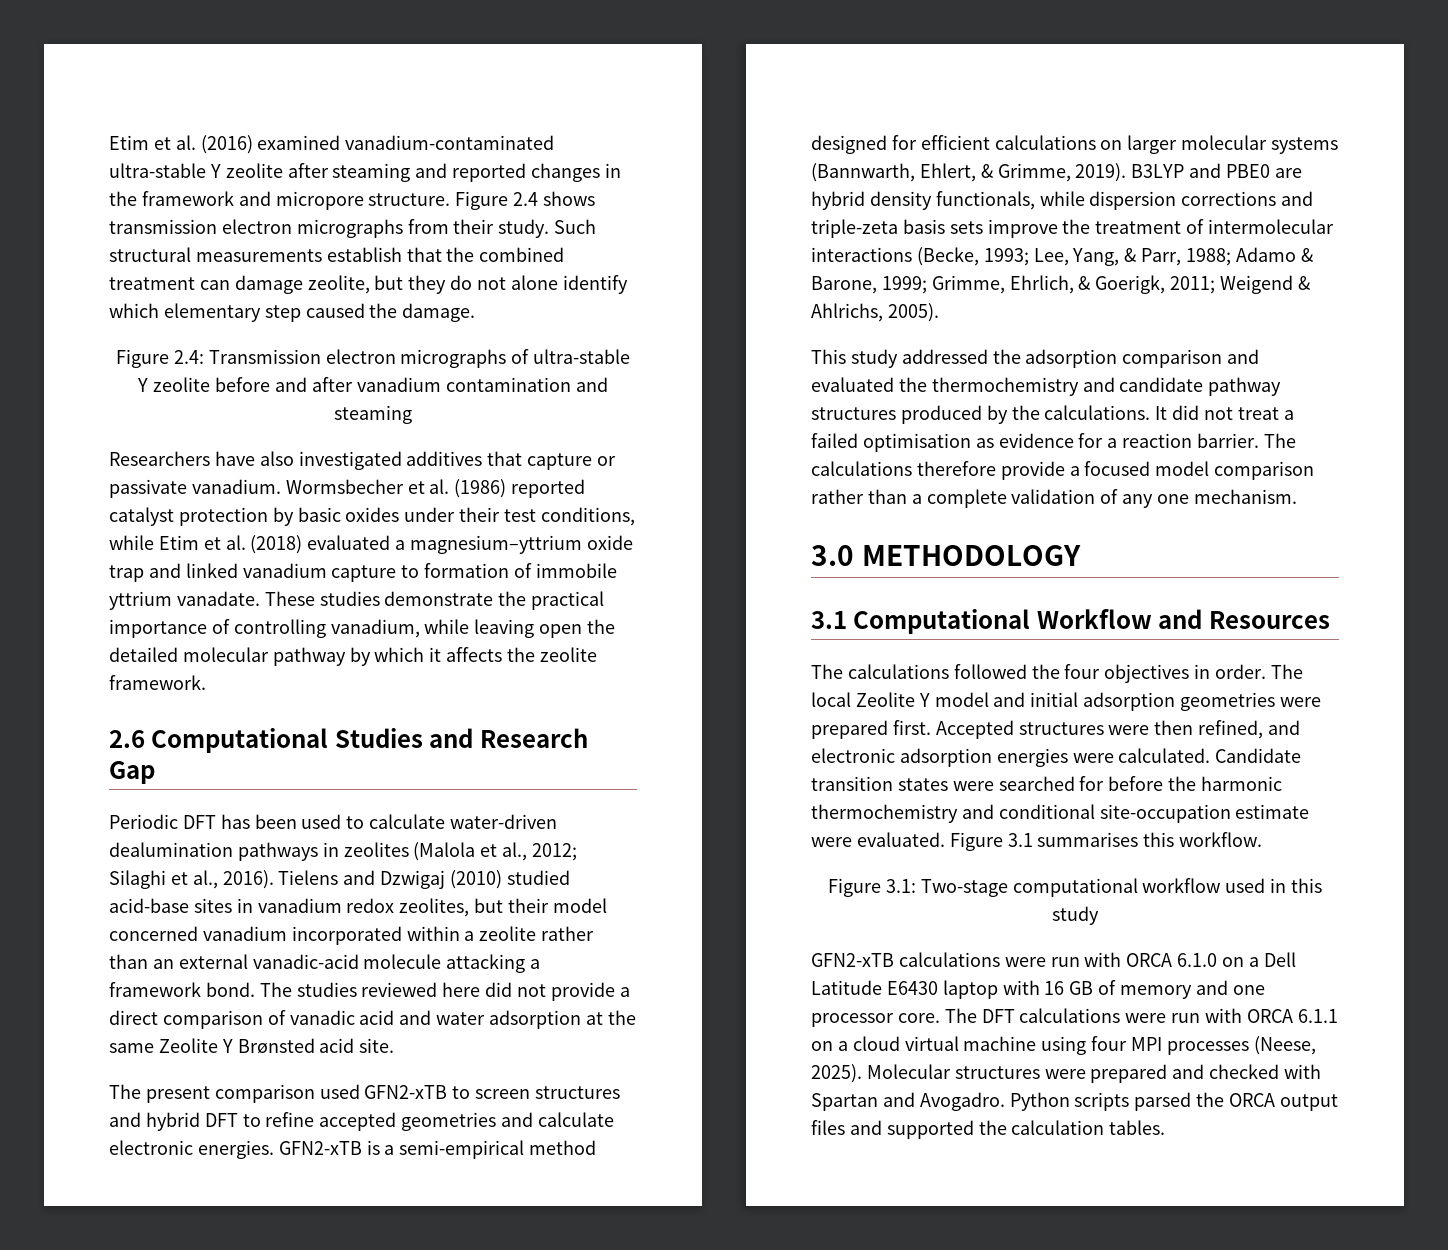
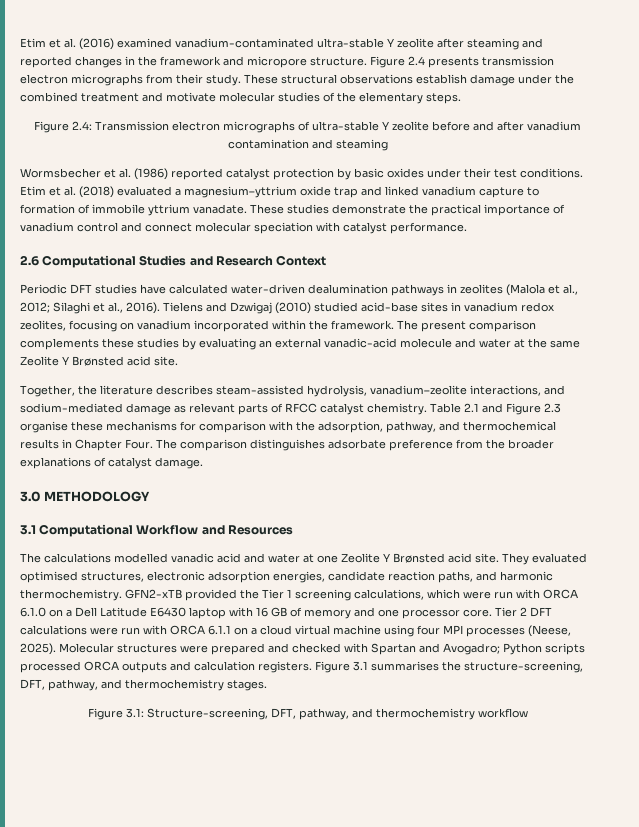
[543,191,596,206] shows -> [428,57,479,68] presents
[554,219,597,234] [109,247,565,262] [109,275,628,294] [109,303,476,322] Such structural measurements establish that the combined treatment can damage zeolite, but they do not alone identify which elementary step caused the damage. -> [244,74,574,86] [20,92,461,104] These structural observations establish damage under the combined treatment and motivate molecular studies of the elementary steps.
[109,451,617,470] [109,479,281,498] Researchers have also investigated additives that capture or passivate vanadium. -> (388, 145) none
[540,507,635,526] [109,535,154,550] conditions, while -> [520,168,583,178] conditions.
[233,619,616,638] [109,647,597,666] [109,675,206,690] controlling vanadium, while leaving open the detailed molecular pathway by which it affects the zeolite framework. -> [20,222,467,234] vanadium control and connect molecular speciation with catalyst performance.
[109,761,155,784] Gap -> [276,255,327,266] Context
[220,814,446,829] has been used to calculate -> [95,284,228,294] studies have calculated
[474,898,607,913] [109,926,595,945] [109,954,541,973] [109,982,630,1001] [109,1010,582,1029] but their model concerned vanadium incorporated within a zeolite rather than an external vanadic-acid molecule attacking a framework bond. The studies reviewed here did not provide a direct comparison of vanadic acid and water adsorption -> [69,320,536,332] [20,338,511,350] focusing on vanadium incorporated within the framework. The present comparison complements these studies by evaluating an external vanadic-acid molecule and water
[109,1084,621,1103] [109,1112,614,1131] [109,1140,597,1159] [811,135,1339,154] [811,163,1302,182] [811,191,1314,210] [811,219,1335,238] [811,247,1313,266] [811,275,1310,294] [811,303,939,322] [811,349,1260,368] [811,377,1282,396] [811,405,1294,424] [811,433,1296,452] [811,461,1315,480] [811,489,1297,508] The present comparison used GFN2-xTB to screen structures and hybrid DFT to refine accepted geometries and calculate electronic energies. GFN2-xTB is a semi-empirical method designed for efficient calculations on larger molecular systems (Bannwarth, Ehlert, & Grimme, 2019). B3LYP and PBE0 are hybrid density functionals, while dispersion corrections and triple-zeta basis sets improve the treatment of intermolecular interactions (Becke, 1993; Lee, Yang, & Parr, 1988; Adamo & Barone, 1999; Grimme, Ehrlich, & Goerigk, 2011; Weigend & Ahlrichs, 2005). // This study addressed the adsorption comparison and evaluated the thermochemistry and candidate pathway structures produced by the calculations. It did not treat a failed optimisation as evidence for a reaction barrier. The calculations therefore provide a focused model comparison rather than a complete validation of any one mechanism. -> [20,385,565,397] [20,403,561,415] [20,421,556,433] [20,439,554,451] [20,457,203,469] Together, the literature describes steam-assisted hydrolysis, vanadium–zeolite interactions, and sodium-mediated damage as relevant parts of RFCC catalyst chemistry. Table 2.1 and Figure 2.3 organise these mechanisms for comparison with the adsorption, pathway, and thermochemical results in Chapter Four. The comparison distinguishes adsorbate preference from the broader explanations of catalyst damage.
[953,664,1303,683] [811,692,1321,711] [811,720,1301,739] [811,748,1302,767] [811,776,1283,791] [811,804,1310,823] [811,832,1263,851] [827,878,1323,897] [1052,906,1099,925] [811,952,1000,967] followed the four objectives in order. The local Zeolite Y model and initial adsorption geometries were prepared first. Accepted structures were then refined, and electronic adsorption energies were calculated. Candidate transition states were searched for before the harmonic thermochemistry and conditional site-occupation estimate were evaluated. Figure 3.1 summarises this workflow. // Figure 3.1: Two-stage computational workflow used in this study // GFN2-xTB calculations -> [114,553,587,565] [20,571,553,583] [20,589,460,601] modelled vanadic acid and water at one Zeolite Y Brønsted acid site. They evaluated optimised structures, electronic adsorption energies, candidate reaction paths, and harmonic thermochemistry. GFN2-xTB provided the Tier 1 screening calculations, which
[944,1008,977,1023] The -> [495,607,527,617] Tier 2
[919,1092,1005,1111] Avogadro. -> [443,643,500,655] Avogadro;
[1134,1092,1338,1111] [811,1120,1166,1139] parsed the ORCA output files and supported the calculation tables. -> [20,661,583,673] [20,679,267,691] [87,708,528,720] processed ORCA outputs and calculation registers. Figure 3.1 summarises the structure-screening, DFT, pathway, and thermochemistry stages. // Figure 3.1: Structure-screening, DFT, pathway, and thermochemistry workflow

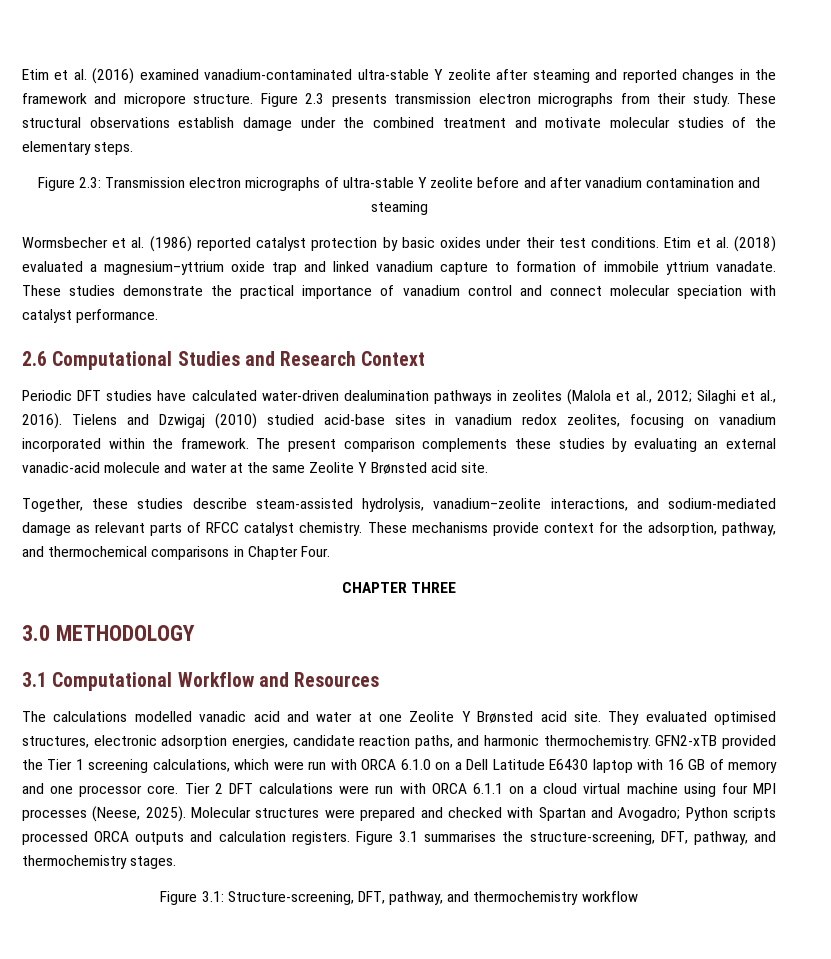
[408,56,425,65] 2.4 -> [305,93,325,104] 2.3
[72,121,92,130] 2.4: -> [78,177,101,188] 2.3:
[78,385,213,395] the literature describes -> [92,498,247,509] these studies describe
[430,403,561,415] [20,421,293,433] Table 2.1 and Figure 2.3 organise these mechanisms for comparison with -> [367,522,618,536] These mechanisms provide context for
[20,439,59,449] results -> [151,546,230,560] comparisons
[156,439,554,451] [20,457,203,469] The comparison distinguishes adsorbate preference from the broader explanations of catalyst damage. -> [341,582,457,593] // CHAPTER THREE

